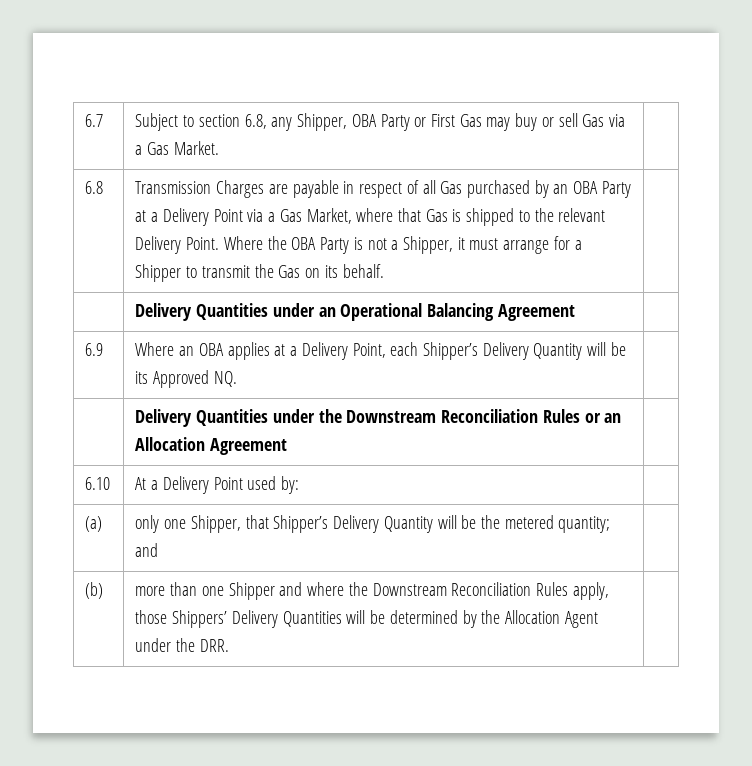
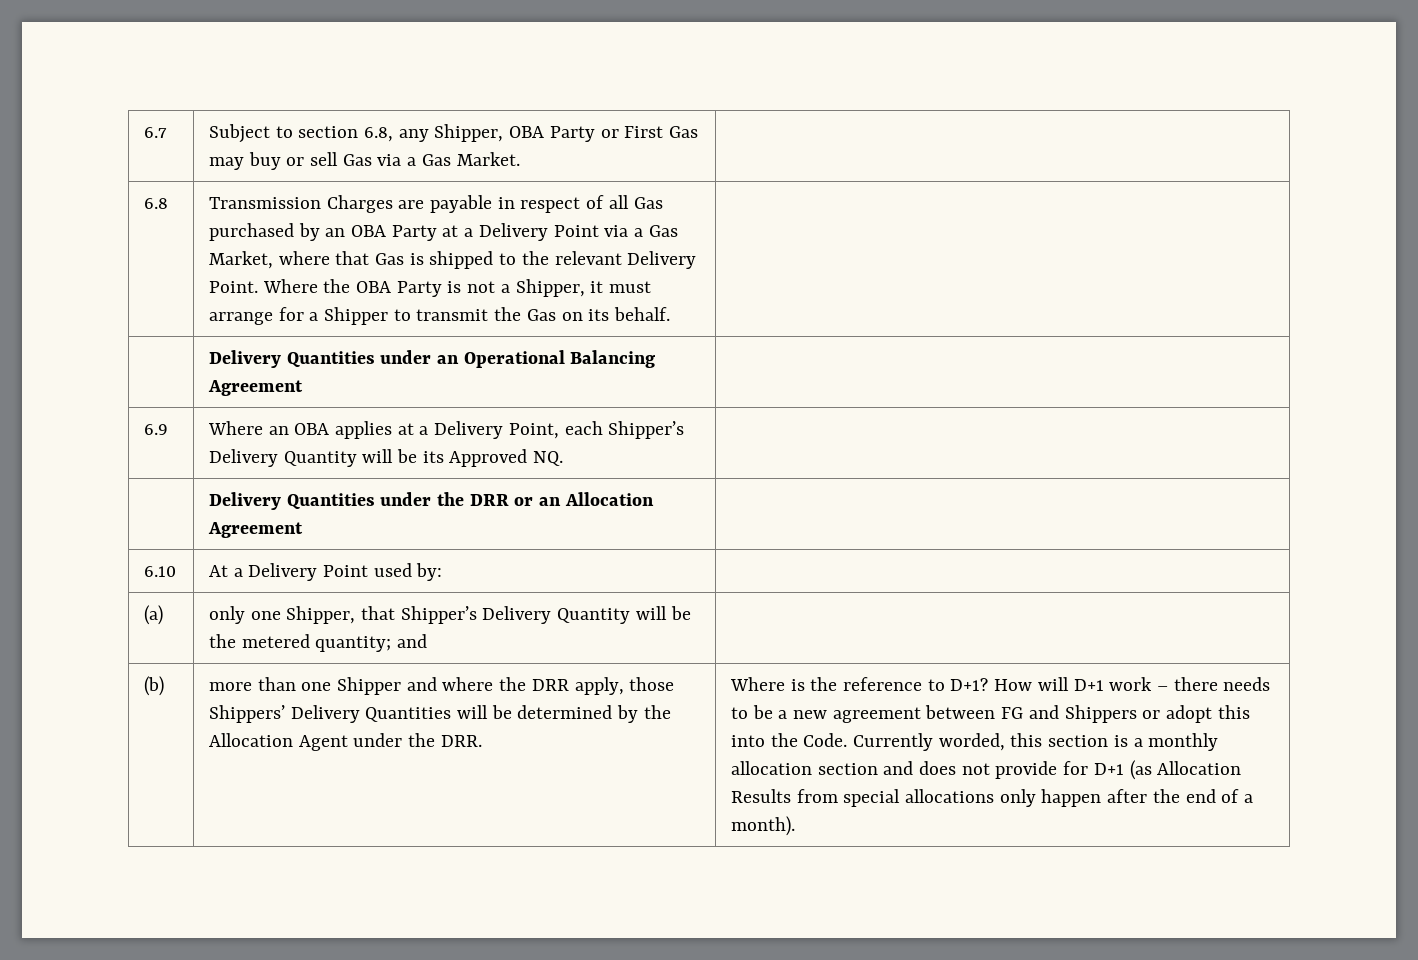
[346,409,580,423] Downstream Reconciliation Rules -> [469,494,509,506] DRR
[372,582,569,596] Downstream Reconciliation Rules -> [531,679,569,691] DRR
(229, 645) none -> [730,677,1271,691] [731,705,1250,723] [731,733,1219,751] [731,760,1242,780] [731,789,1253,807] [731,816,796,836] Where is the reference to D+1? How will D+1 work – there needs to be a new agreement between FG and Shippers or adopt this into the Code. Currently worded, this section is a monthly allocation section and does not provide for D+1 (as Allocation Results from special allocations only happen after the end of a month).

